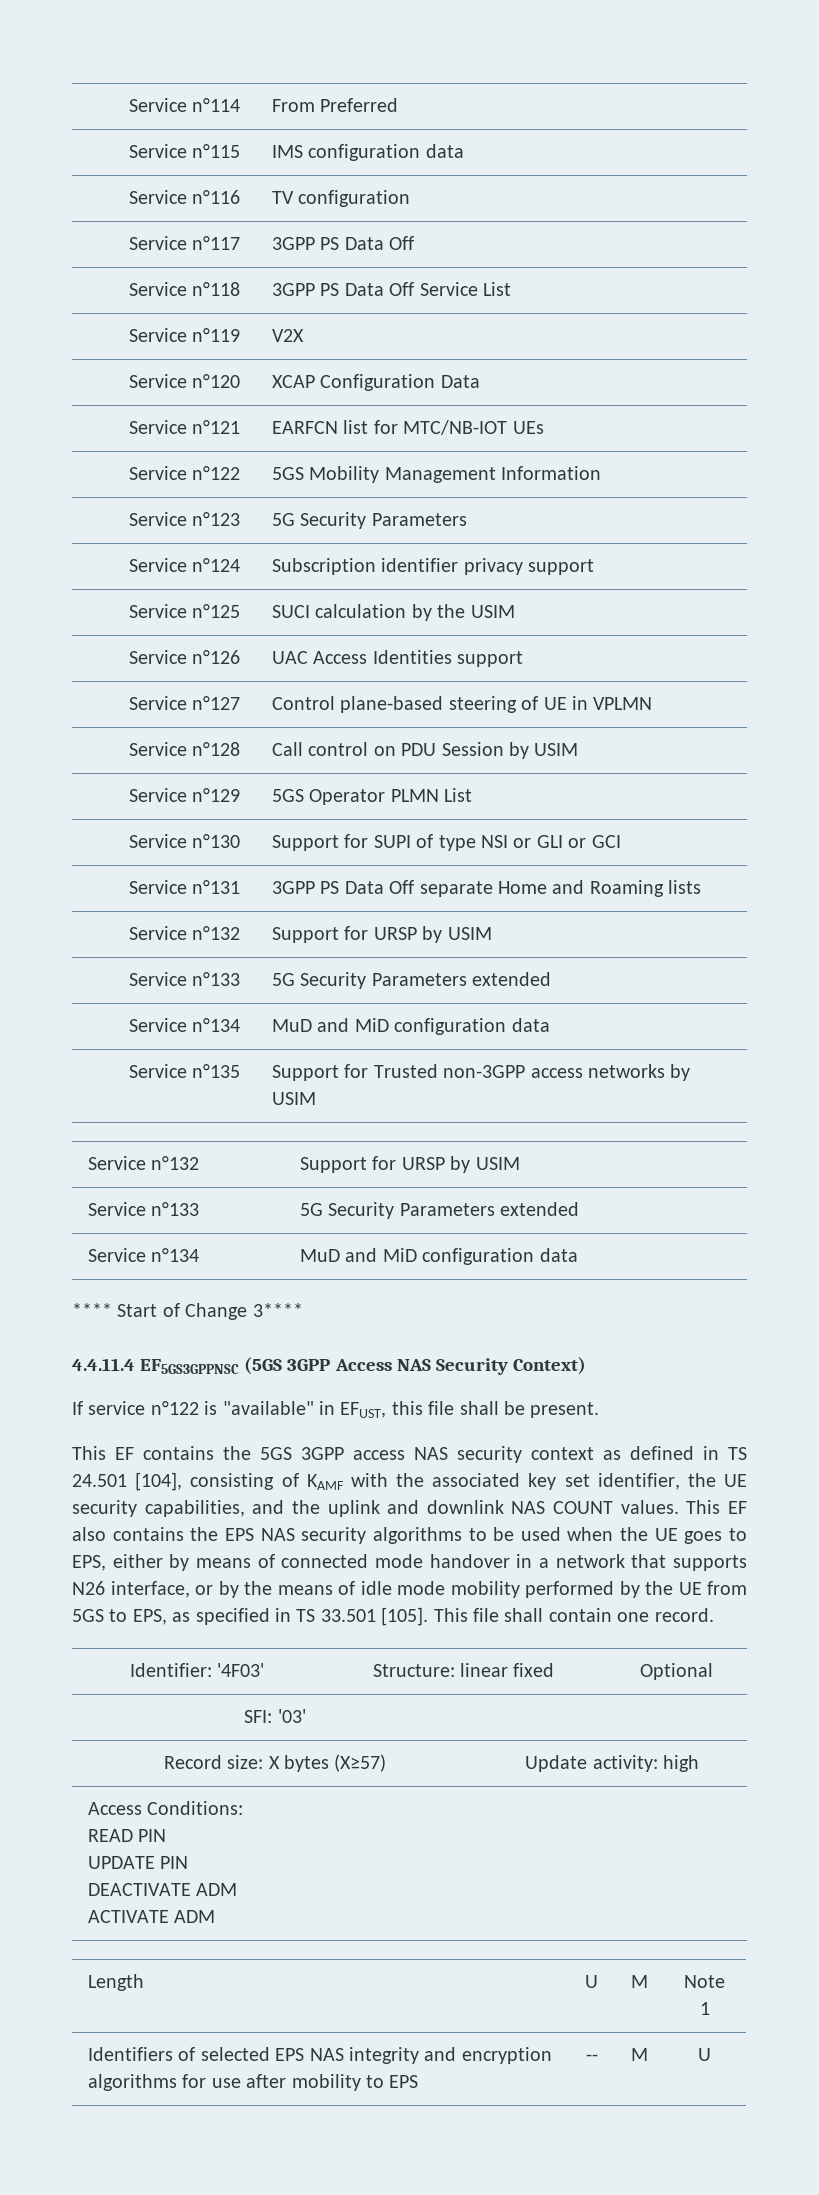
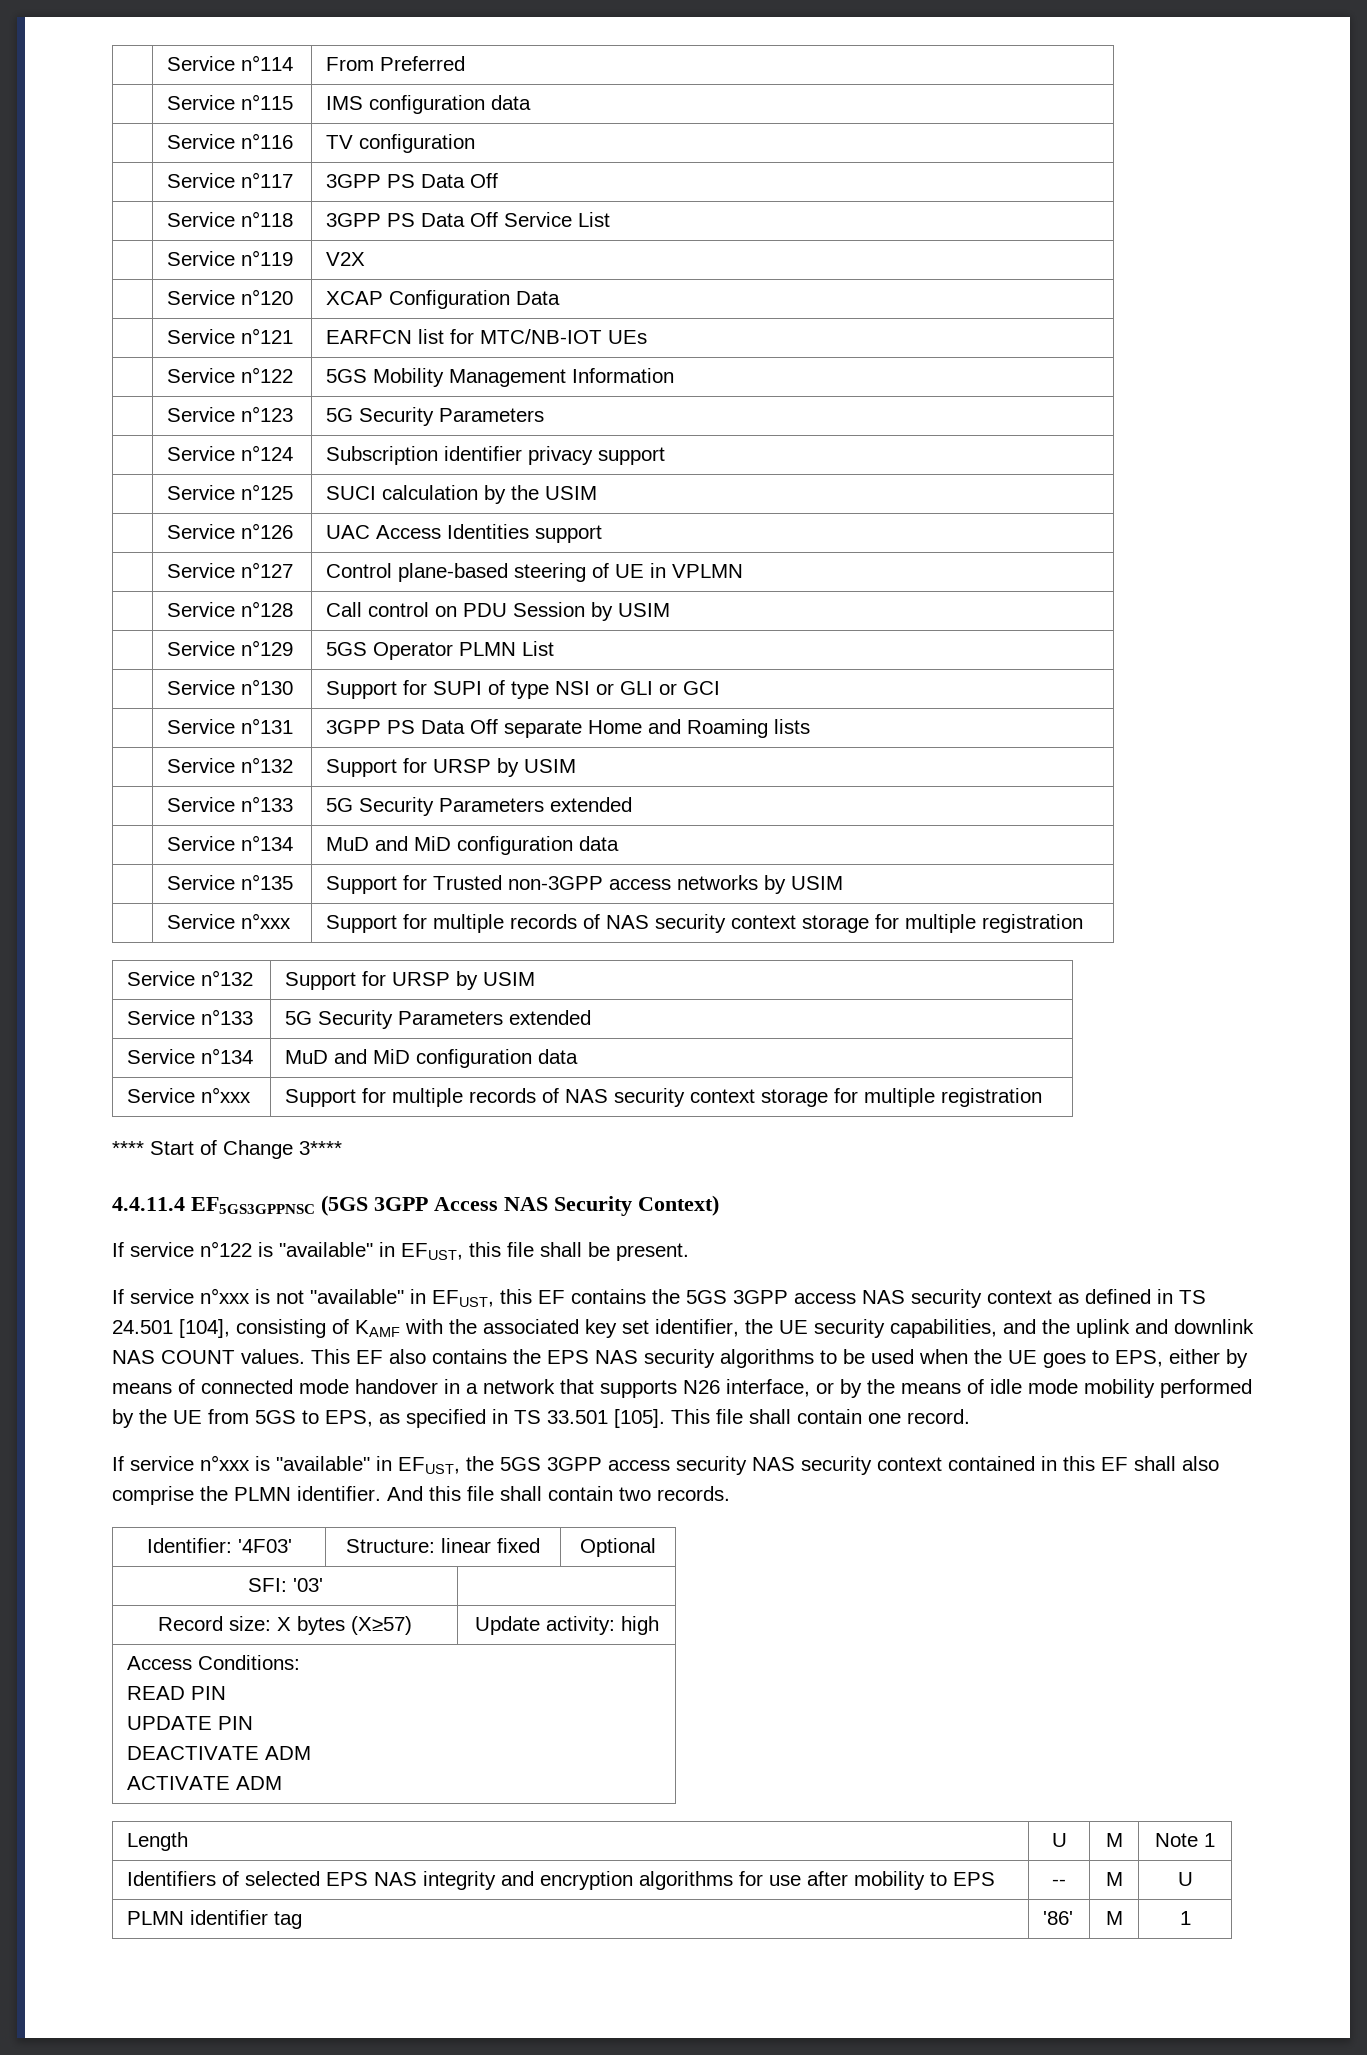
(316, 1098) none -> [167,913,292,929] [326,914,1084,933] // | Service n°xxx | Support for multiple records of NAS security context storage for multiple registration
(578, 1255) none -> [127,1087,252,1103] [285,1088,1043,1107] // Service n°xxx | Support for multiple records of NAS security context storage for multiple registration
[72,1446,106,1460] This -> [112,1288,532,1307] If service n°xxx is not "available" in EFUST, this
(714, 1615) none -> [112,1455,1219,1475] [112,1486,730,1505] // If service n°xxx is "available" in EFUST, the 5GS 3GPP access security NAS security context contained in this EF shall also comprise the PLMN identifier. And this file shall contain two records.
(711, 2054) none -> [127,1910,303,1929] [1043,1911,1074,1925] [1105,1911,1123,1925] [1179,1911,1191,1925] // PLMN identifier tag | '86' | M | 1

